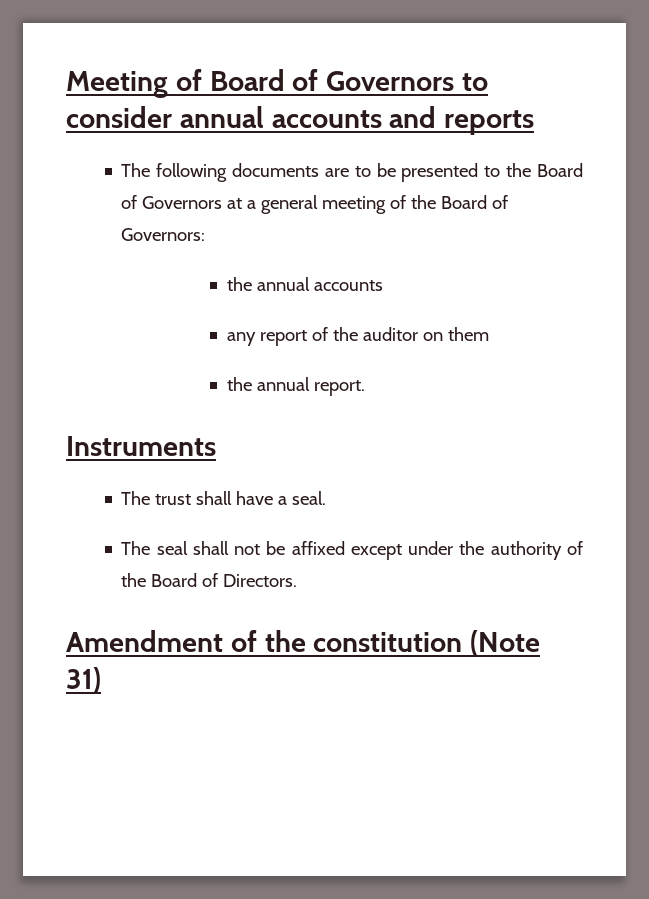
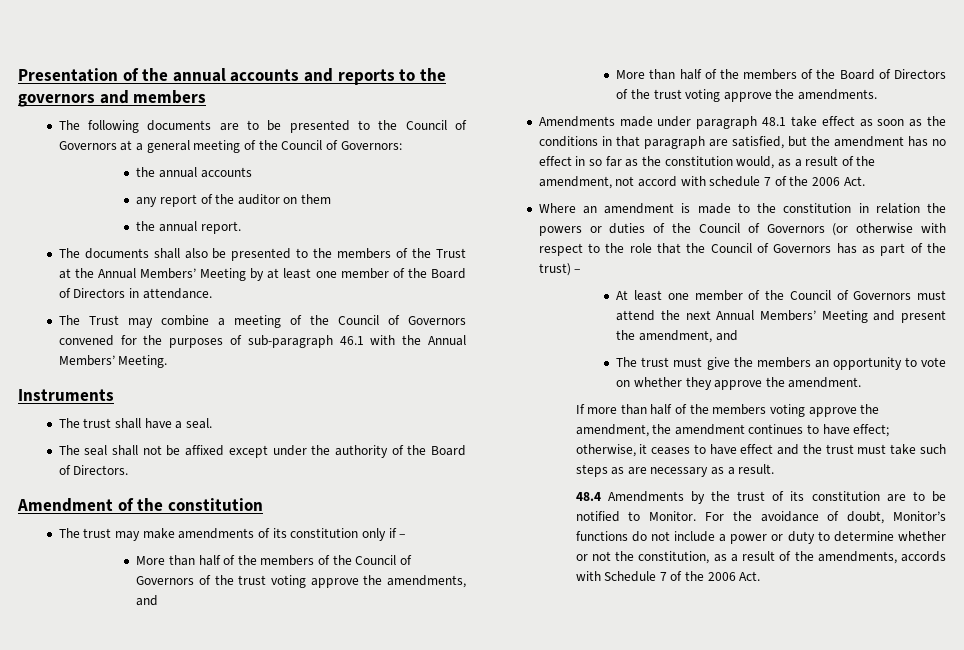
[66,69,489,98] [66,106,172,128] Meeting of Board of Governors to consider -> [18,68,169,82] Presentation of the
(535, 122) none -> [399,68,446,81] [18,90,207,107] to the governors and members
[536,163,583,177] Board -> [405,120,447,130] Council
[441,195,488,209] Board -> [281,140,323,150] Council
(365, 388) none -> [58,248,466,261] [58,268,467,281] [58,288,212,299] [58,315,466,328] [58,335,466,348] [58,355,168,368] // The documents shall also be presented to the members of the Trust at the Annual Members’ Meeting by at least one member of the Board of Directors in attendance. // The Trust may combine a meeting of the Council of Governors convened for the purposes of sub-paragraph 46.1 with the Annual Members’ Meeting.
[470,630,541,656] [66,667,101,693] (Note 31) -> [58,528,406,541] [136,555,413,566] [136,575,466,588] [136,595,159,606] [616,69,946,80] [616,89,878,102] [538,116,946,129] [538,136,946,149] [538,156,876,169] [538,176,865,189] [538,203,946,214] [538,223,946,236] [538,243,946,256] [538,263,581,276] [616,290,946,301] [616,310,946,323] [616,330,738,343] [616,357,946,370] [616,377,862,390] [575,404,880,417] [575,424,890,437] [575,444,947,457] [575,464,775,477] [575,491,946,504] [575,511,946,524] [575,531,946,544] [575,551,946,564] [575,571,761,582] // The trust may make amendments of its constitution only if – // More than half of the members of the Council of Governors of the trust voting approve the amendments, and // More than half of the members of the Board of Directors of the trust voting approve the amendments. // Amendments made under paragraph 48.1 take effect as soon as the conditions in that paragraph are satisfied, but the amendment has no effect in so far as the constitution would, as a result of the amendment, not accord with schedule 7 of the 2006 Act. // Where an amendment is made to the constitution in relation the powers or duties of the Council of Governors (or otherwise with respect to the role that the Council of Governors has as part of the trust) – // At least one member of the Council of Governors must attend the next Annual Members’ Meeting and present the amendment, and // The trust must give the members an opportunity to vote on whether they approve the amendment. // If more than half of the members voting approve the amendment, the amendment continues to have effect; otherwise, it ceases to have effect and the trust must take such steps as are necessary as a result. // 48.4 Amendments by the trust of its constitution are to be notified to Monitor. For the avoidance of doubt, Monitor’s functions do not include a power or duty to determine whether or not the constitution, as a result of the amendments, accords with Schedule 7 of the 2006 Act.

